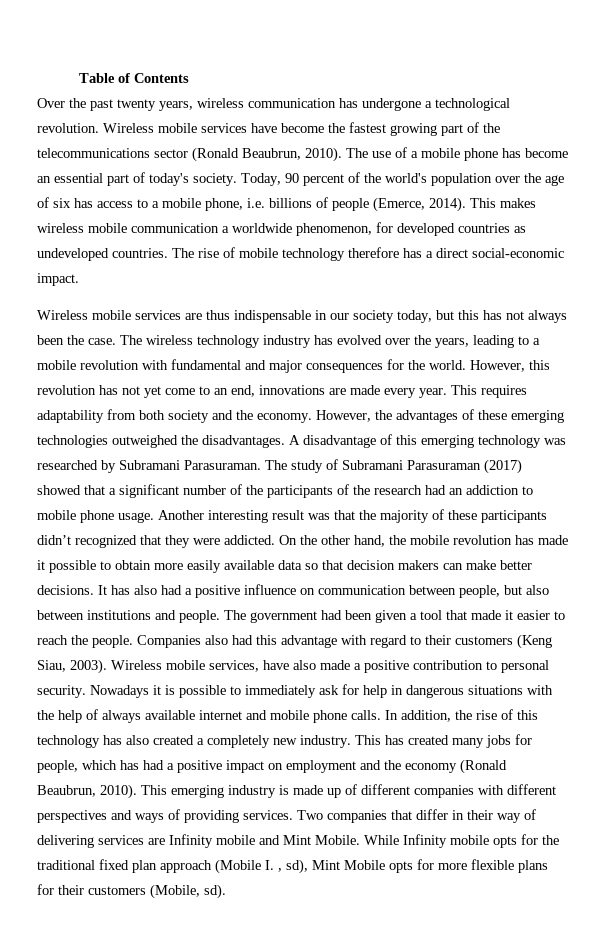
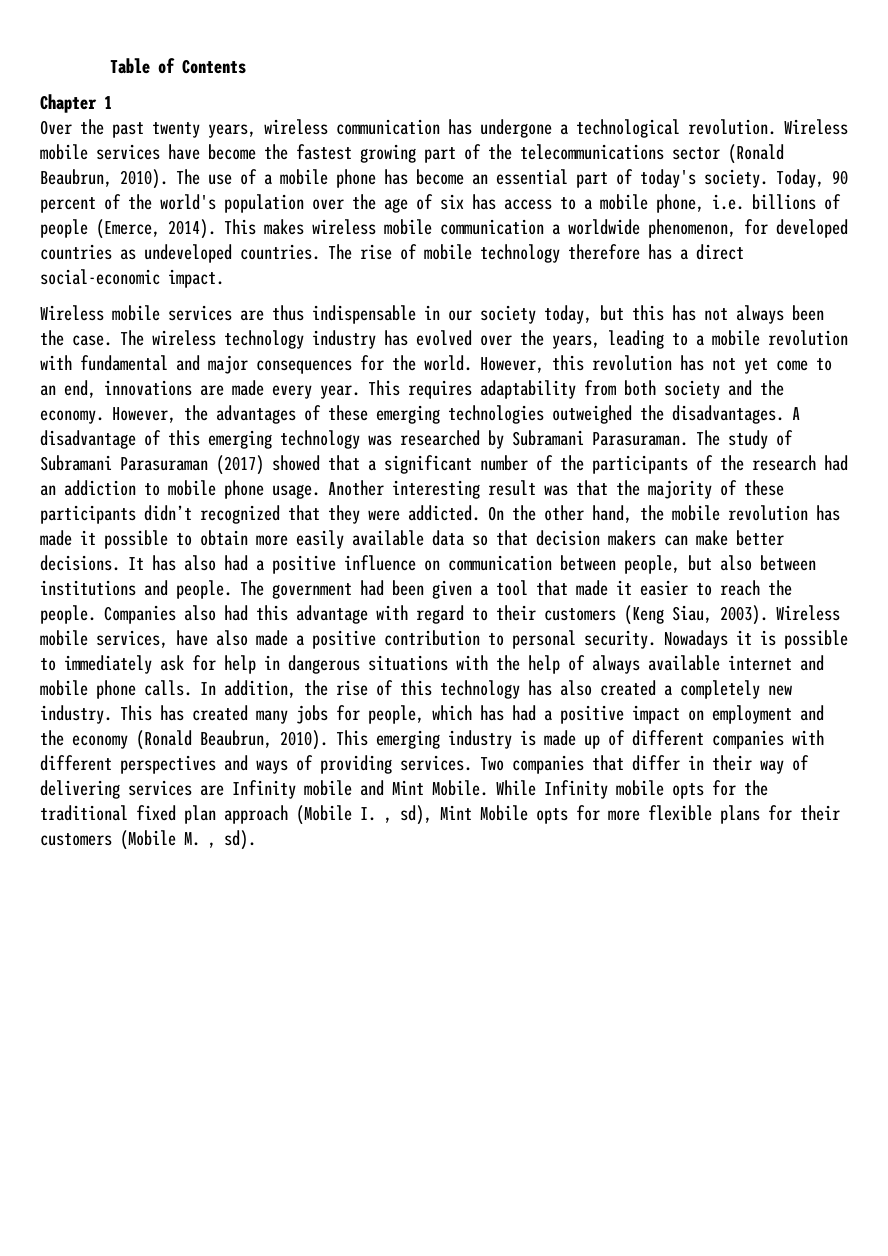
(189, 78) none -> [40,94,112,113] // Chapter 1
[150,884,200,899] (Mobile, -> [120,830,216,850] (Mobile M. ,

